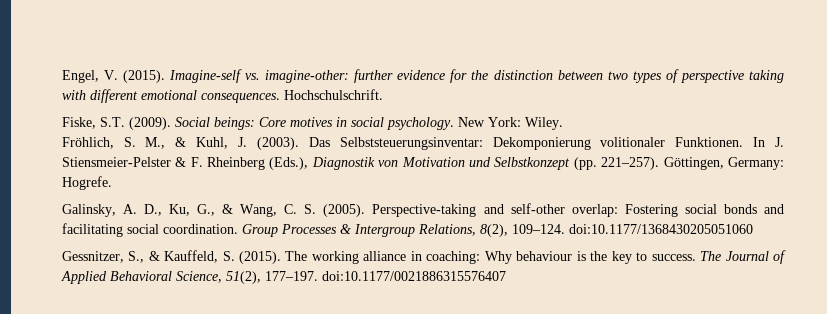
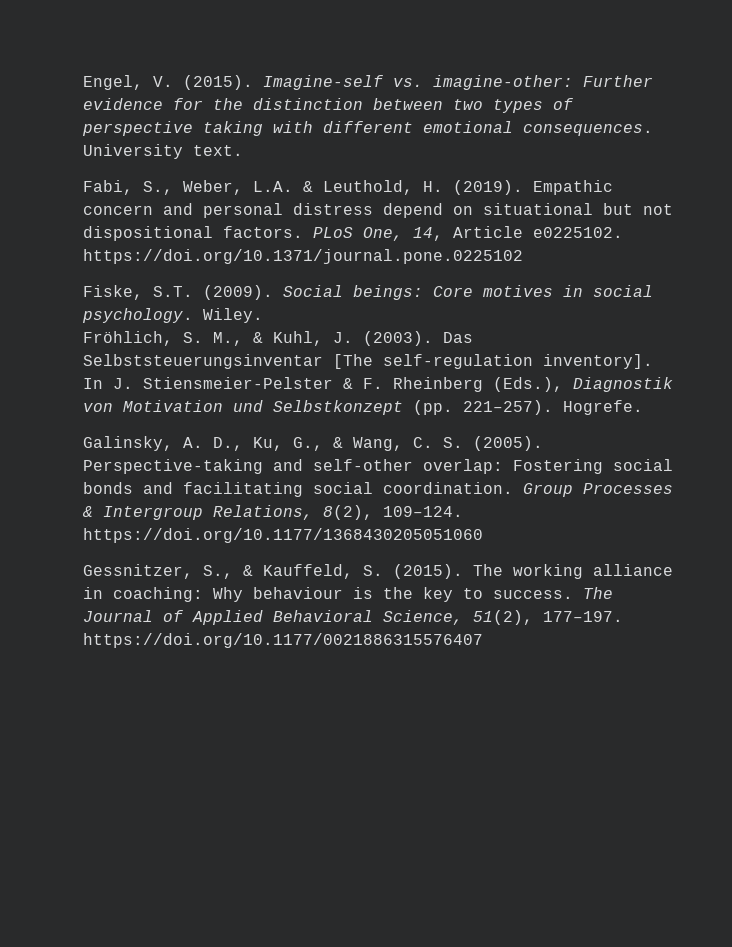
[354,69,394,83] further -> [583,75,654,87] Further
[283,89,383,100] Hochschulschrift. -> [83,144,244,159] [83,180,614,195] [83,203,674,218] [83,226,624,241] [83,249,524,264] University text. // Fabi, S., Weber, L.A. & Leuthold, H. (2019). Empathic concern and personal distress depend on situational but not dispositional factors. PLoS One, 14, Article e0225102. https://doi.org/10.1371/journal.pone.0225102
[457,117,521,127] New York: -> (194, 315) none
[339,137,744,150] Selbststeuerungsinventar: Dekomponierung volitionaler Funktionen. -> [83,354,654,369] Selbststeuerungsinventar [The self-regulation inventory].
[663,157,784,170] Göttingen, Germany: -> (554, 407) none
[568,224,753,234] doi:10.1177/1368430205051060 -> [83,528,484,543] https://doi.org/10.1177/1368430205051060
[321,271,506,281] doi:10.1177/0021886315576407 -> [83,633,484,648] https://doi.org/10.1177/0021886315576407

